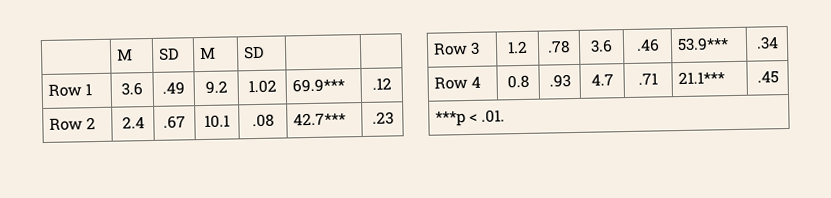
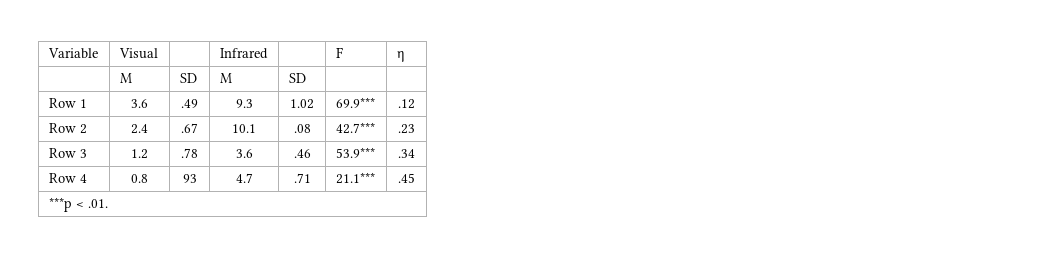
(115, 54) none -> [47,48,98,59] [118,48,158,59] [219,48,268,59] [335,47,343,58] [396,51,405,62] Variable | Visual | | Infrared | | F | η //
[204,80,228,94] 9.2 -> [235,99,253,108] 9.3
[548,74,571,88] .93 -> [182,174,197,183] 93

